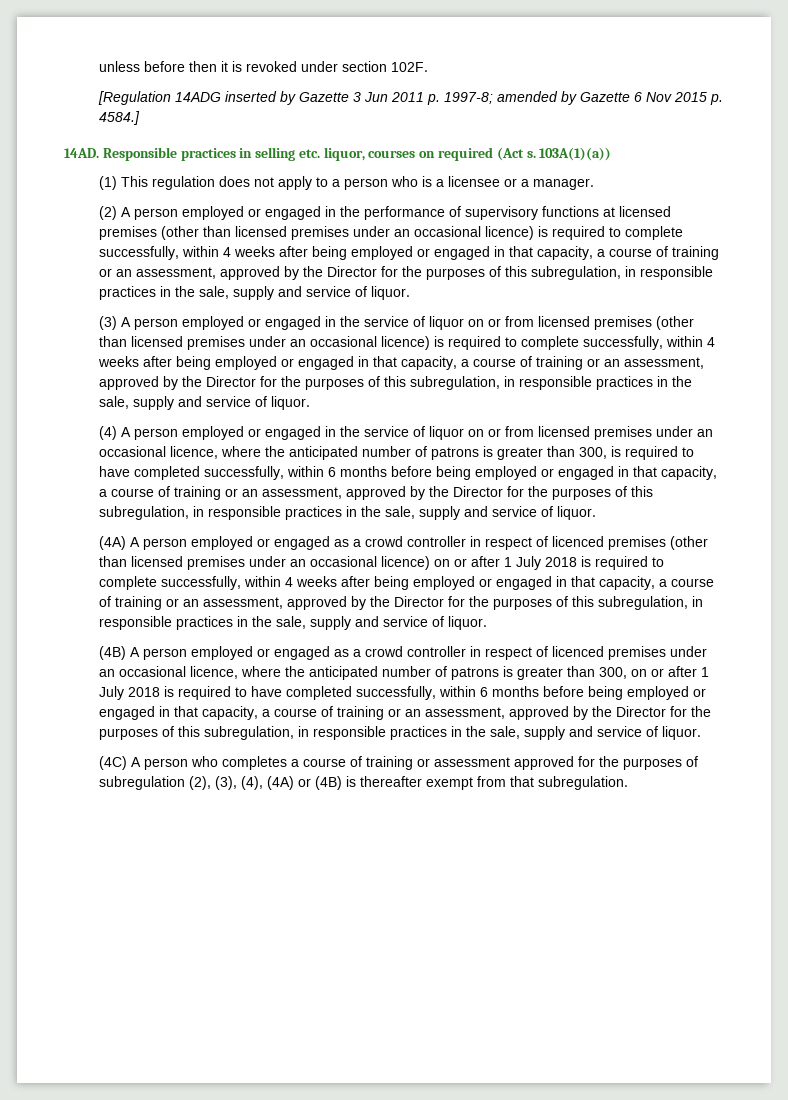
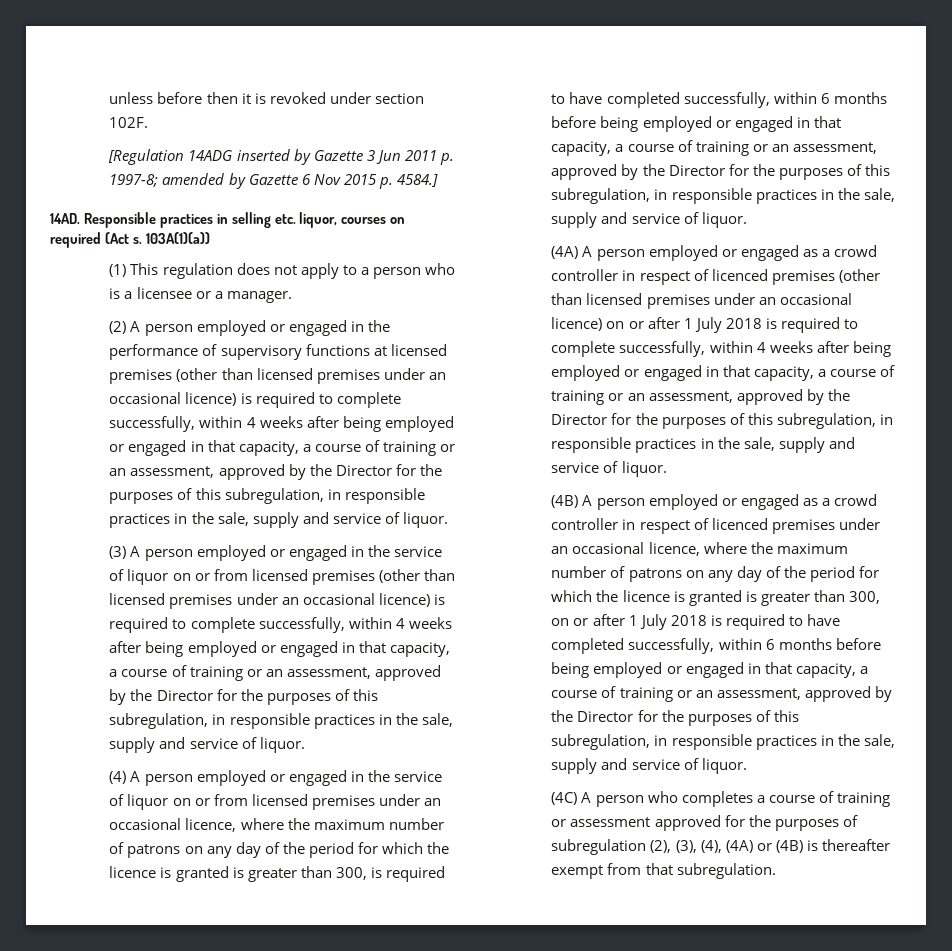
[289,446,480,460] anticipated number of patrons -> [313,818,444,830] [109,842,449,858] [109,866,229,882] maximum number of patrons on any day of the period for which the licence is granted
[309,666,500,680] anticipated number of patrons -> [776,543,848,554] [551,566,879,582] [551,590,742,606] maximum number of patrons on any day of the period for which the licence is granted

